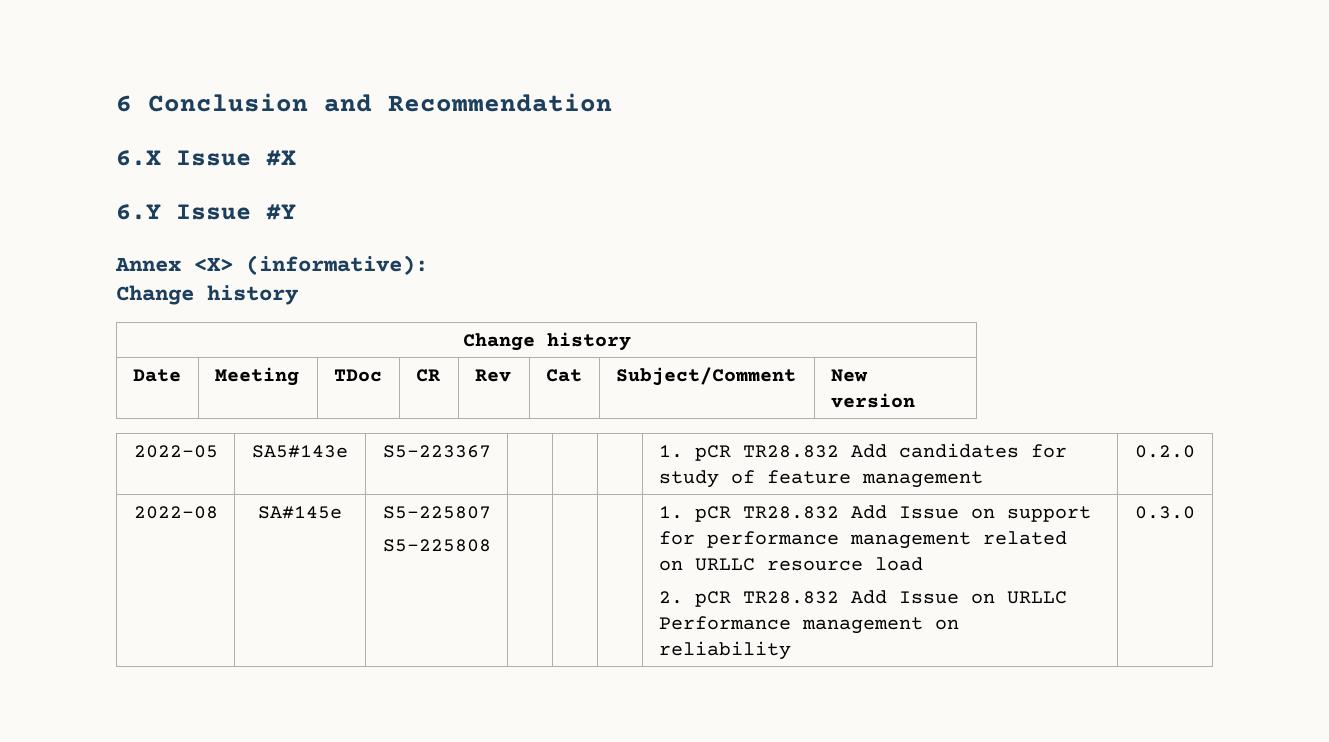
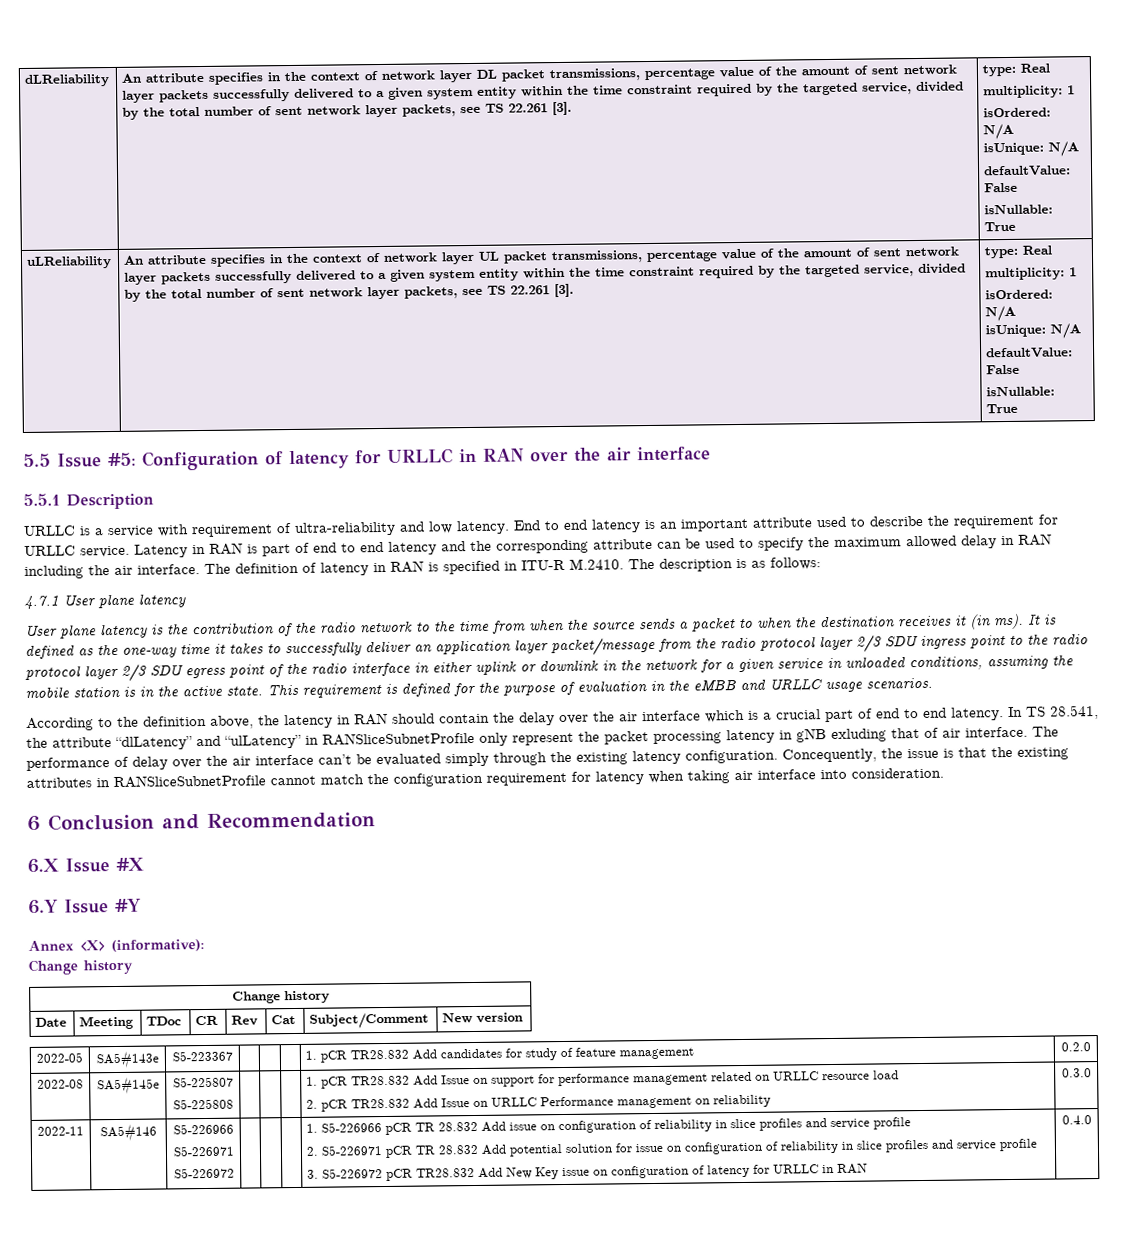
(116, 103) none -> [24,74,111,87] [121,64,958,85] [122,81,965,103] [122,101,573,120] [982,63,1051,77] [983,85,1076,99] [983,107,1052,118] [983,123,1015,140] [983,141,1080,157] [983,165,1072,177] [984,182,1019,193] [984,204,1054,215] [984,221,1017,232] [26,255,113,269] [123,246,961,267] [124,263,967,285] [124,283,575,302] [984,245,1053,259] [985,267,1078,281] [985,289,1054,300] [985,305,1017,322] [985,323,1082,339] [986,347,1074,359] [986,364,1021,375] [986,386,1056,397] [986,403,1019,414] [23,446,711,471] [23,493,154,510] [23,514,1059,538] [24,533,1052,558] [24,557,821,579] [24,593,186,609] [25,613,1057,639] [25,633,1088,659] [25,654,1074,682] [25,677,933,699] [26,705,1099,731] [26,726,1059,750] [26,746,1069,771] [26,767,944,789] dLReliability | An attribute specifies in the context of network layer DL packet transmissions, percentage value of the amount of sent network layer packets successfully delivered to a given system entity within the time constraint required by the targeted service, divided by the total number of sent network layer packets, see TS 22.261 [3]. | type: Real // multiplicity: 1 // isOrdered: N/A // isUnique: N/A // defaultValue: False // isNullable: True // uLReliability | An attribute specifies in the context of network layer UL packet transmissions, percentage value of the amount of sent network layer packets successfully delivered to a given system entity within the time constraint required by the targeted service, divided by the total number of sent network layer packets, see TS 22.261 [3]. | type: Real // multiplicity: 1 // isOrdered: N/A // isUnique: N/A // defaultValue: False // isNullable: True // 5.5 Issue #5: Configuration of latency for URLLC in RAN over the air interface // 5.5.1 Description // URLLC is a service with requirement of ultra-reliability and low latency. End to end latency is an important attribute used to describe the requirement for URLLC service. Latency in RAN is part of end to end latency and the corresponding attribute can be used to specify the maximum allowed delay in RAN including the air interface. The definition of latency in RAN is specified in ITU-R M.2410. The description is as follows: // 4.7.1 User plane latency // User plane latency is the contribution of the radio network to the time from when the source sends a packet to when the destination receives it (in ms). It is defined as the one-way time it takes to successfully deliver an application layer packet/message from the radio protocol layer 2/3 SDU ingress point to the radio protocol layer 2/3 SDU egress point of the radio interface in either uplink or downlink in the network for a given service in unloaded conditions, assuming the mobile station is in the active state. This requirement is defined for the purpose of evaluation in the eMBB and URLLC usage scenarios. // According to the definition above, the latency in RAN should contain the delay over the air interface which is a crucial part of end to end latency. In TS 28.541, the attribute “dlLatency” and “ulLatency” in RANSliceSubnetProfile only represent the packet processing latency in gNB exluding that of air interface. The performance of delay over the air interface can’t be evaluated simply through the existing latency configuration. Concequently, the issue is that the existing attributes in RANSliceSubnetProfile cannot match the configuration requirement for latency when taking air interface into consideration. //
[258,506,342,519] SA#145e -> [96,1076,160,1095] SA5#145e
(1195, 512) none -> [37,1126,84,1136] [99,1123,157,1142] [172,1123,234,1135] [172,1145,235,1157] [173,1167,235,1179] [306,1117,912,1135] [306,1138,1038,1158] [307,1163,869,1181] [1061,1115,1092,1125] // 2022-11 | SA5#146 | S5-226966 // S5-226971 // S5-226972 | | | | 1. S5-226966 pCR TR 28.832 Add issue on configuration of reliability in slice profiles and service profile // 2. S5-226971 pCR TR 28.832 Add potential solution for issue on configuration of reliability in slice profiles and service profile // 3. S5-226972 pCR TR28.832 Add New Key issue on configuration of latency for URLLC in RAN | 0.4.0

